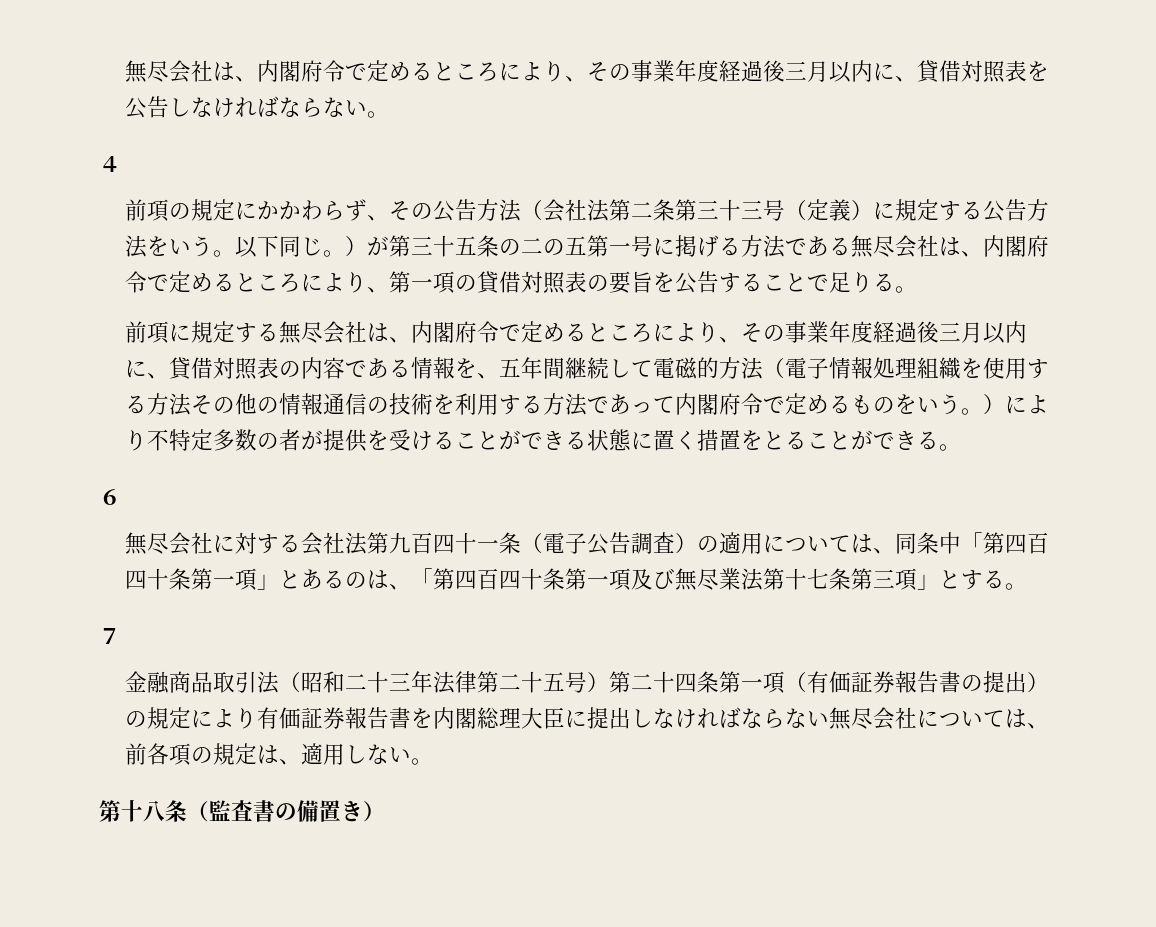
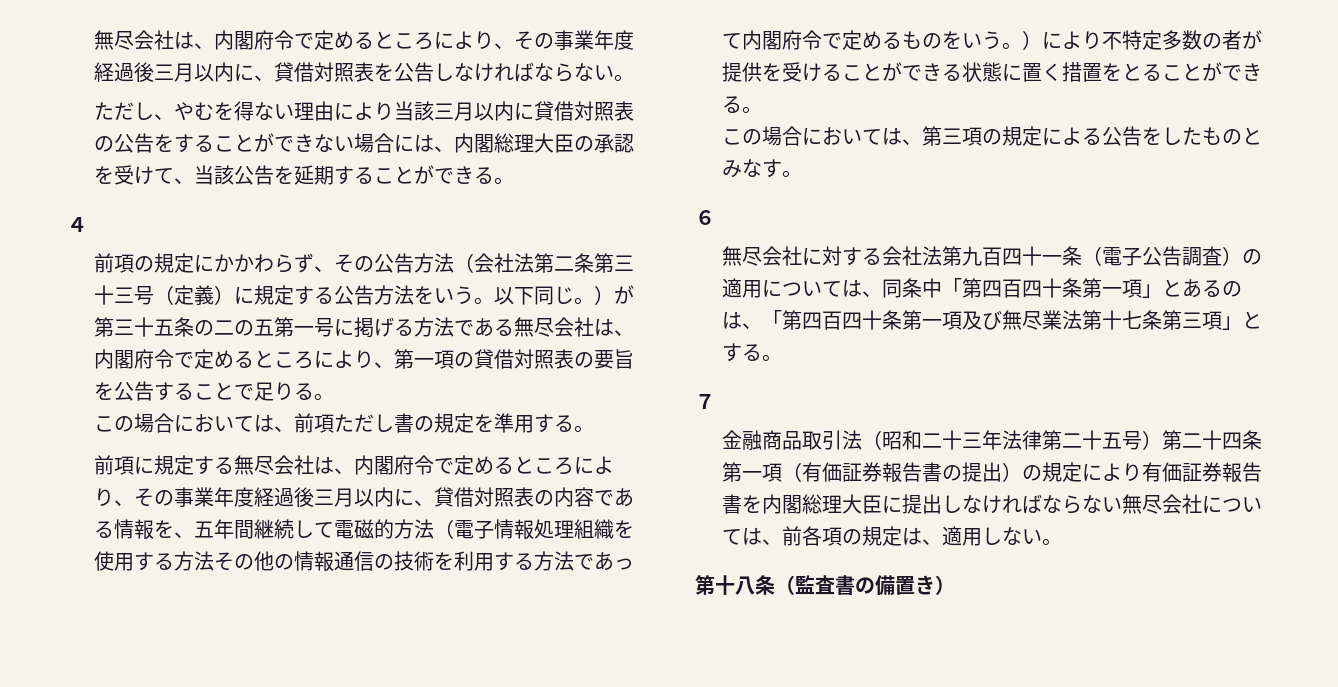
(390, 114) none -> [94,101,635,121] [94,133,635,153] [94,165,515,185] // ただし、やむを得ない理由により当該三月以内に貸借対照表の公告をすることができない場合には、内閣総理大臣の承認を受けて、当該公告を延期することができる。
(918, 289) none -> [94,413,595,433] // この場合においては、前項ただし書の規定を準用する。
(962, 447) none -> [722,126,1263,146] [722,159,803,178] // この場合においては、第三項の規定による公告をしたものとみなす。

